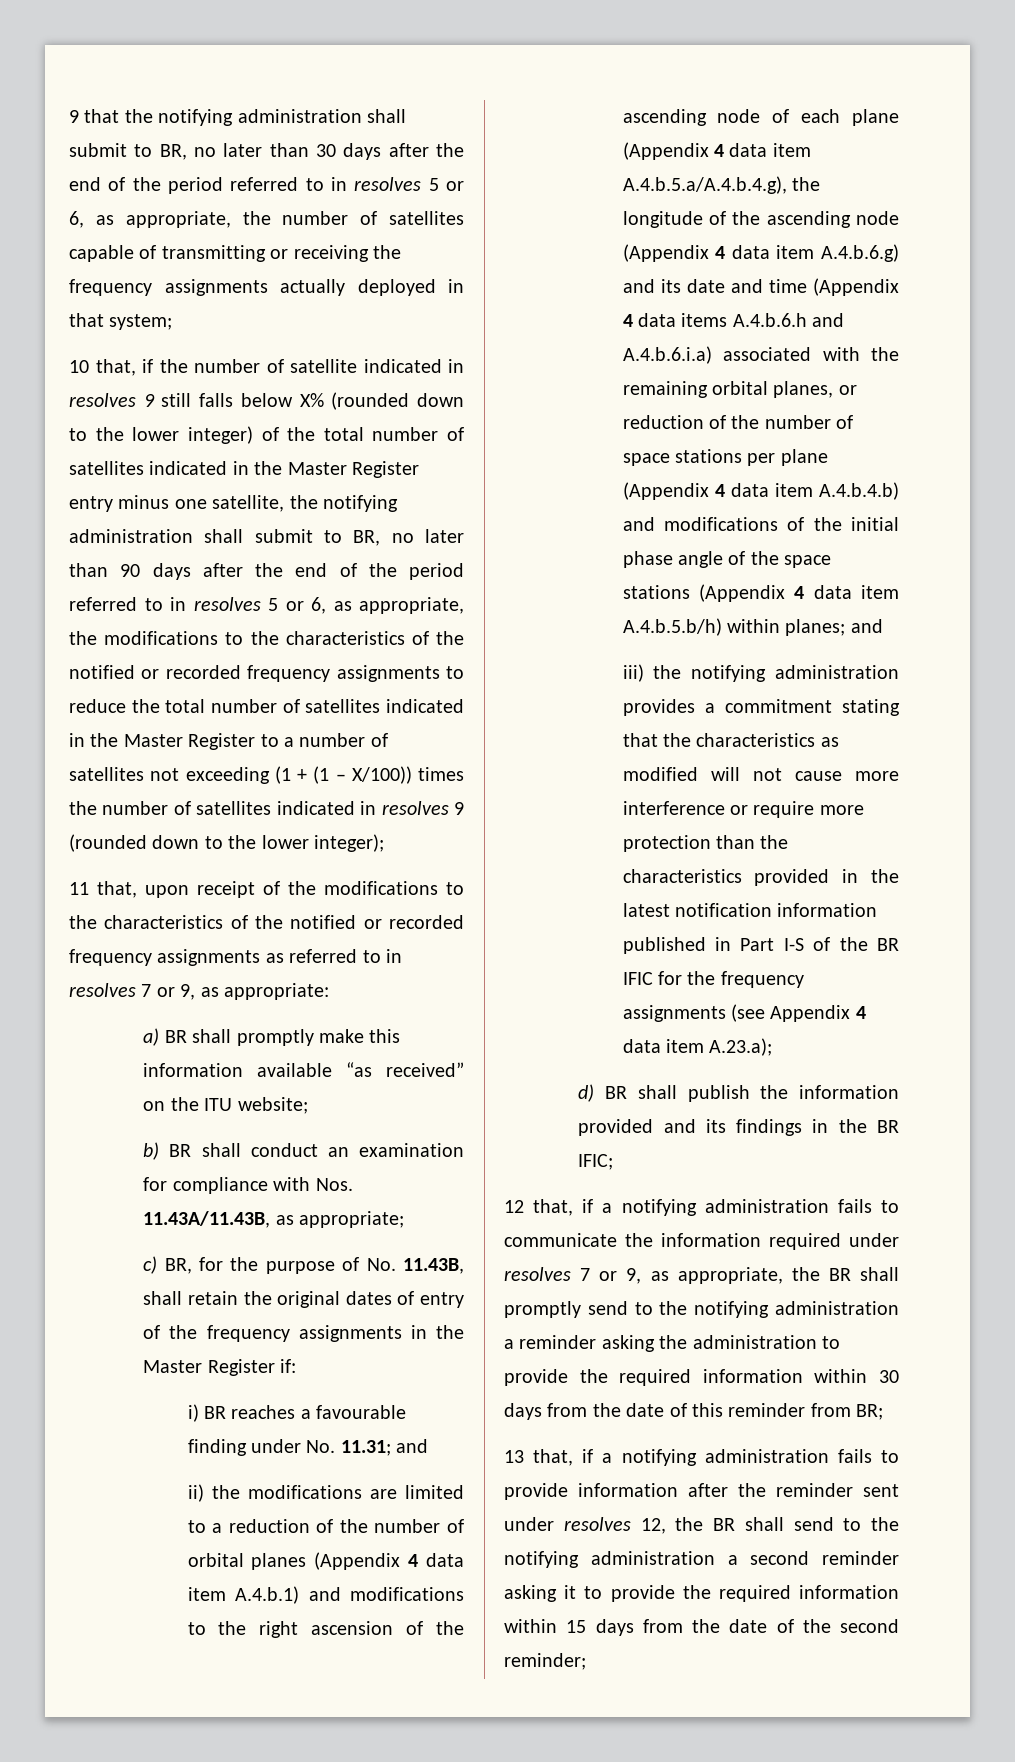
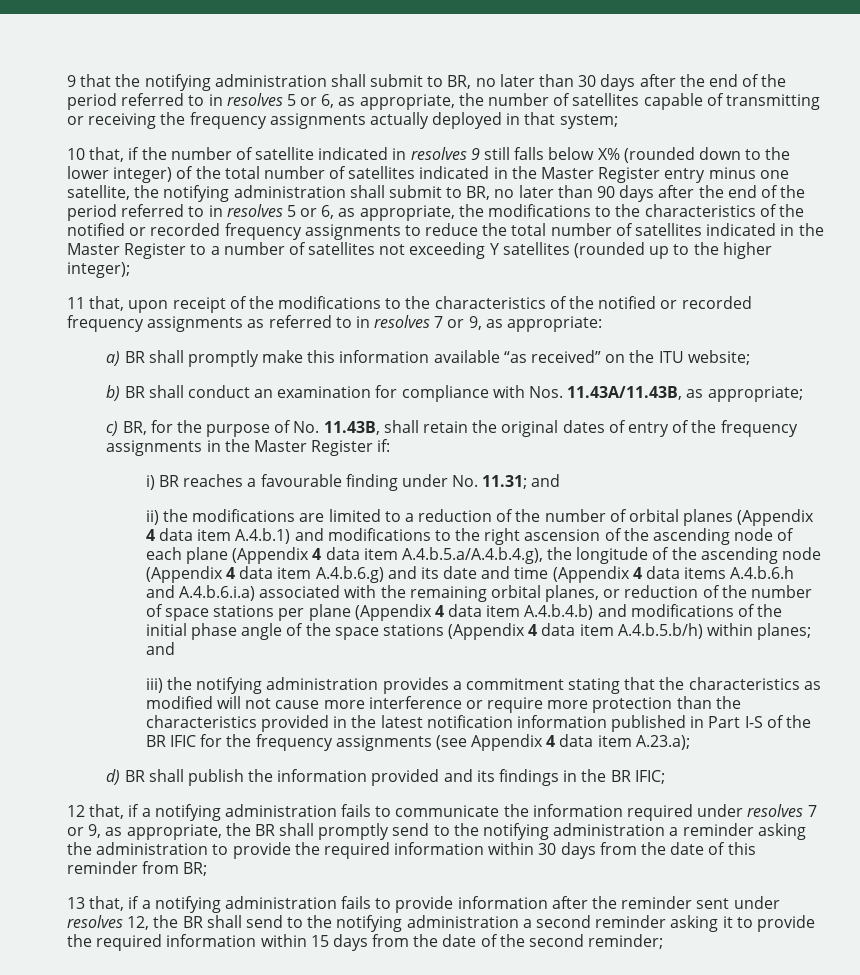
[274,766,464,784] [69,801,464,815] [69,834,309,852] (1 + (1 – X/100)) times the number of satellites indicated in resolves 9 (rounded down to the lower -> [489,242,772,259] Y satellites (rounded up to the higher

